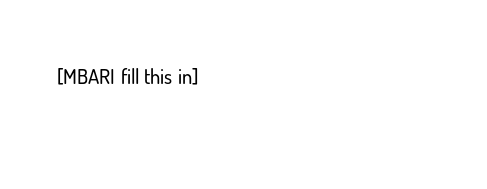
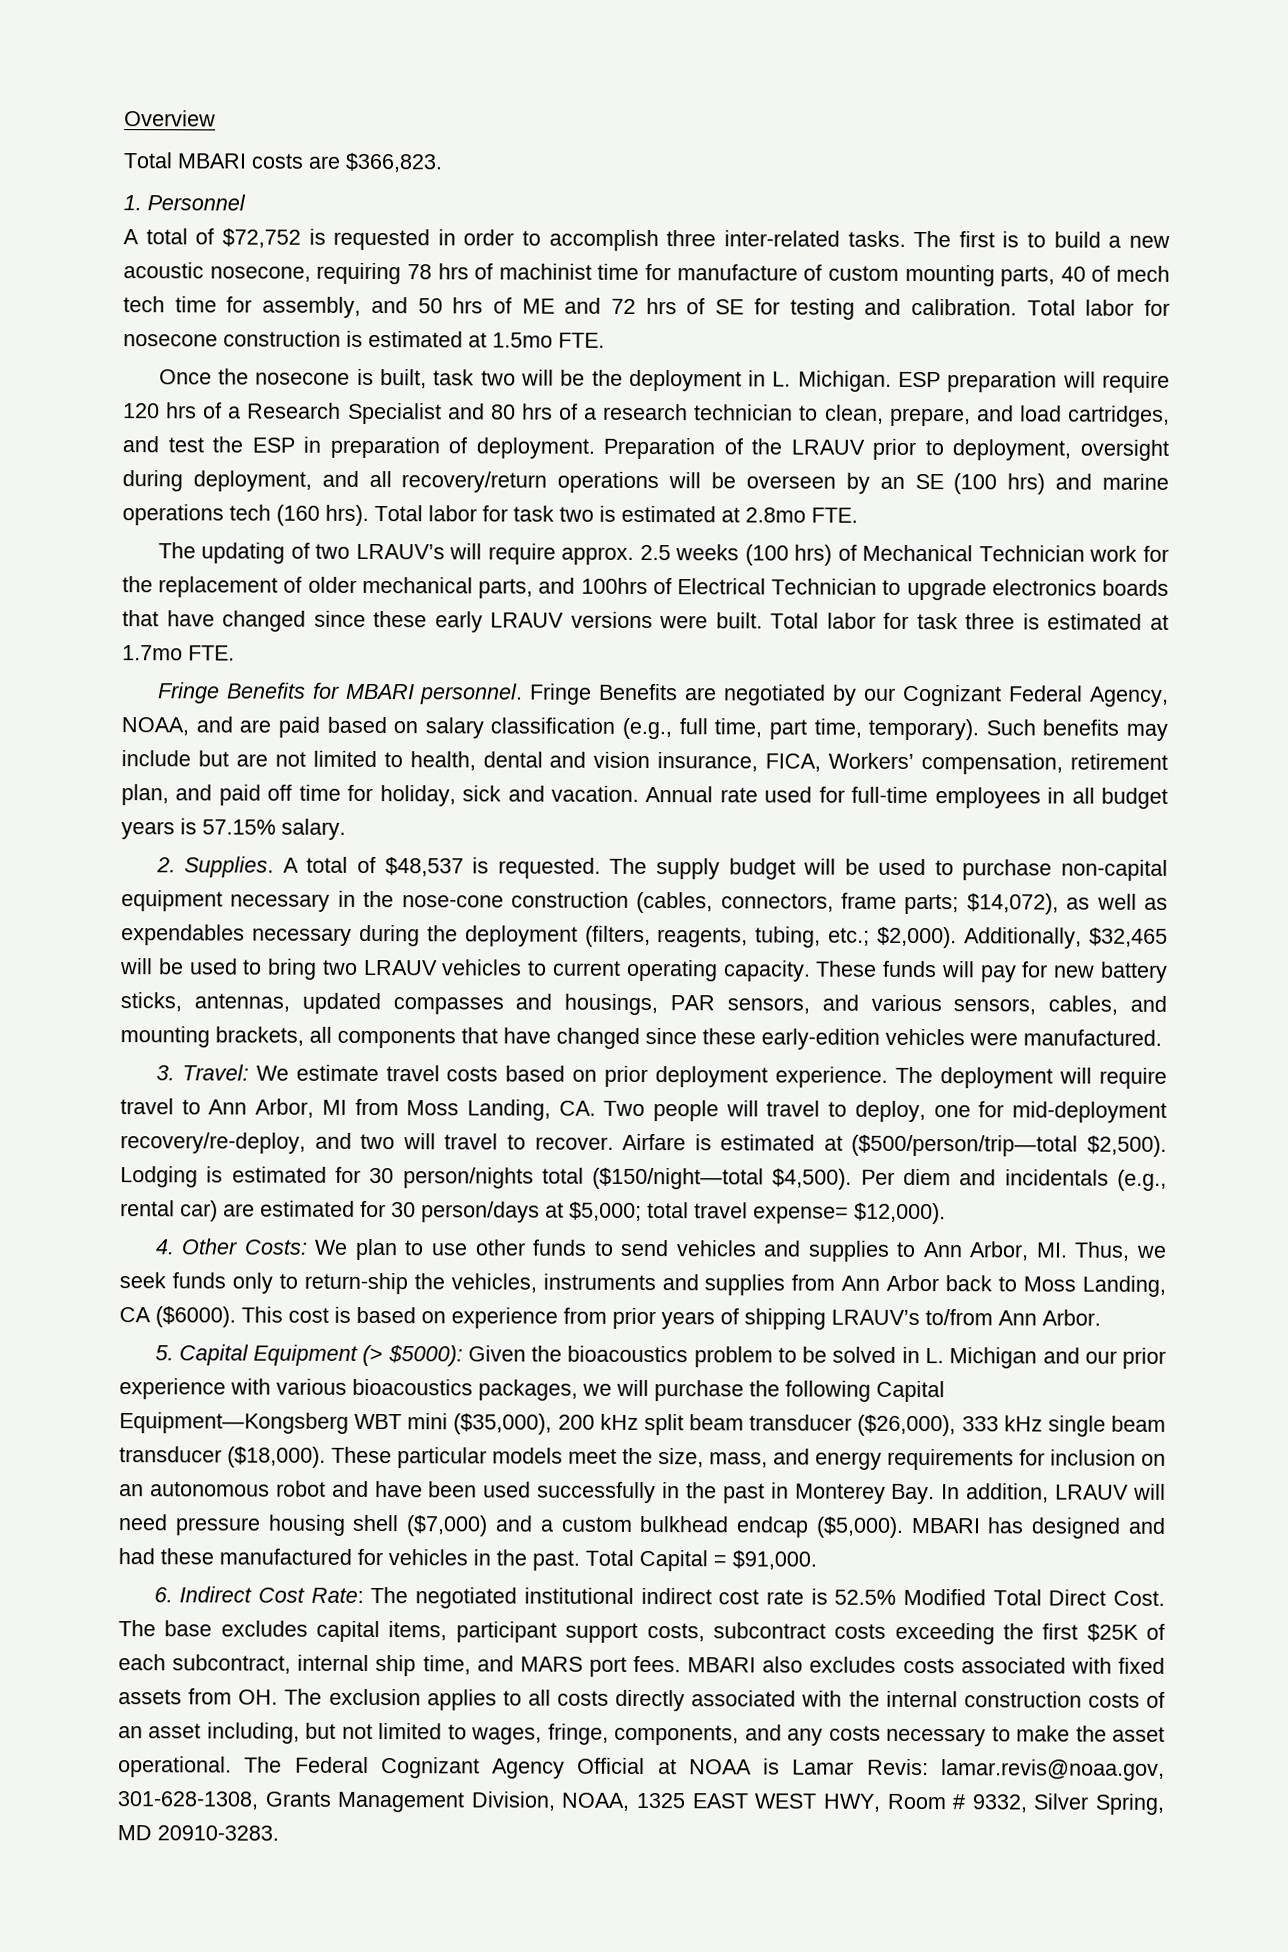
[57,68,198,85] [MBARI fill this in] -> [124,110,216,127] [123,152,443,173] [123,194,246,211] [123,228,1171,252] [123,262,1170,287] [123,296,1171,320] [123,330,605,348] [158,368,1170,393] [123,402,1170,427] [122,436,1169,461] [122,470,1169,495] [122,504,858,526] [157,542,1170,566] [122,576,1169,601] [122,610,1169,633] [122,645,235,661] [156,682,1170,707] [121,716,1168,741] [121,750,1168,775] [121,784,1168,809] [121,818,346,840] [155,856,1169,881] [121,890,1168,915] [121,924,1168,949] [120,958,1169,983] [120,992,1167,1016] [120,1026,1162,1050] [155,1064,1167,1089] [120,1098,1168,1123] [120,1132,1167,1157] [120,1166,1167,1191] [120,1200,946,1225] [154,1238,1167,1262] [119,1272,1166,1297] [119,1306,1101,1330] [154,1344,1166,1369] [119,1378,945,1403] [119,1412,1167,1437] [119,1446,1166,1471] [119,1480,1166,1505] [118,1514,1167,1539] [118,1548,817,1572] [153,1586,1166,1609] [118,1620,1166,1645] [118,1654,1165,1677] [118,1688,1165,1712] [118,1722,1166,1747] [118,1756,1165,1781] [117,1791,1166,1815] [117,1825,279,1841] Overview // Total MBARI costs are $366,823. // 1. Personnel // A total of $72,752 is requested in order to accomplish three inter-related tasks. The first is to build a new acoustic nosecone, requiring 78 hrs of machinist time for manufacture of custom mounting parts, 40 of mech tech time for assembly, and 50 hrs of ME and 72 hrs of SE for testing and calibration. Total labor for nosecone construction is estimated at 1.5mo FTE. // Once the nosecone is built, task two will be the deployment in L. Michigan. ESP preparation will require 120 hrs of a Research Specialist and 80 hrs of a research technician to clean, prepare, and load cartridges, and test the ESP in preparation of deployment. Preparation of the LRAUV prior to deployment, oversight during deployment, and all recovery/return operations will be overseen by an SE (100 hrs) and marine operations tech (160 hrs). Total labor for task two is estimated at 2.8mo FTE. // The updating of two LRAUV’s will require approx. 2.5 weeks (100 hrs) of Mechanical Technician work for the replacement of older mechanical parts, and 100hrs of Electrical Technician to upgrade electronics boards that have changed since these early LRAUV versions were built. Total labor for task three is estimated at 1.7mo FTE. // Fringe Benefits for MBARI personnel. Fringe Benefits are negotiated by our Cognizant Federal Agency, NOAA, and are paid based on salary classification (e.g., full time, part time, temporary). Such benefits may include but are not limited to health, dental and vision insurance, FICA, Workers’ compensation, retirement plan, and paid off time for holiday, sick and vacation. Annual rate used for full-time employees in all budget years is 57.15% salary. // 2. Supplies. A total of $48,537 is requested. The supply budget will be used to purchase non-capital equipment necessary in the nose-cone construction (cables, connectors, frame parts; $14,072), as well as expendables necessary during the deployment (filters, reagents, tubing, etc.; $2,000). Additionally, $32,465 will be used to bring two LRAUV vehicles to current operating capacity. These funds will pay for new battery sticks, antennas, updated compasses and housings, PAR sensors, and various sensors, cables, and mounting brackets, all components that have changed since these early-edition vehicles were manufactured. // 3. Travel: We estimate travel costs based on prior deployment experience. The deployment will require travel to Ann Arbor, MI from Moss Landing, CA. Two people will travel to deploy, one for mid-deployment recovery/re-deploy, and two will travel to recover. Airfare is estimated at ($500/person/trip—total $2,500). Lodging is estimated for 30 person/nights total ($150/night—total $4,500). Per diem and incidentals (e.g., rental car) are estimated for 30 person/days at $5,000; total travel expense= $12,000). // 4. Other Costs: We plan to use other funds to send vehicles and supplies to Ann Arbor, MI. Thus, we seek funds only to return-ship the vehicles, instruments and supplies from Ann Arbor back to Moss Landing, CA ($6000). This cost is based on experience from prior years of shipping LRAUV’s to/from Ann Arbor. // 5. Capital Equipment (> $5000): Given the bioacoustics problem to be solved in L. Michigan and our prior experience with various bioacoustics packages, we will purchase the following Capital Equipment—Kongsberg WBT mini ($35,000), 200 kHz split beam transducer ($26,000), 333 kHz single beam transducer ($18,000). These particular models meet the size, mass, and energy requirements for inclusion on an autonomous robot and have been used successfully in the past in Monterey Bay. In addition, LRAUV will need pressure housing shell ($7,000) and a custom bulkhead endcap ($5,000). MBARI has designed and had these manufactured for vehicles in the past. Total Capital = $91,000. // 6. Indirect Cost Rate: The negotiated institutional indirect cost rate is 52.5% Modified Total Direct Cost. The base excludes capital items, participant support costs, subcontract costs exceeding the first $25K of each subcontract, internal ship time, and MARS port fees. MBARI also excludes costs associated with fixed assets from OH. The exclusion applies to all costs directly associated with the internal construction costs of an asset including, but not limited to wages, fringe, components, and any costs necessary to make the asset operational. The Federal Cognizant Agency Official at NOAA is Lamar Revis: lamar.revis@noaa.gov, 301-628-1308, Grants Management Division, NOAA, 1325 EAST WEST HWY, Room # 9332, Silver Spring, MD 20910-3283.

